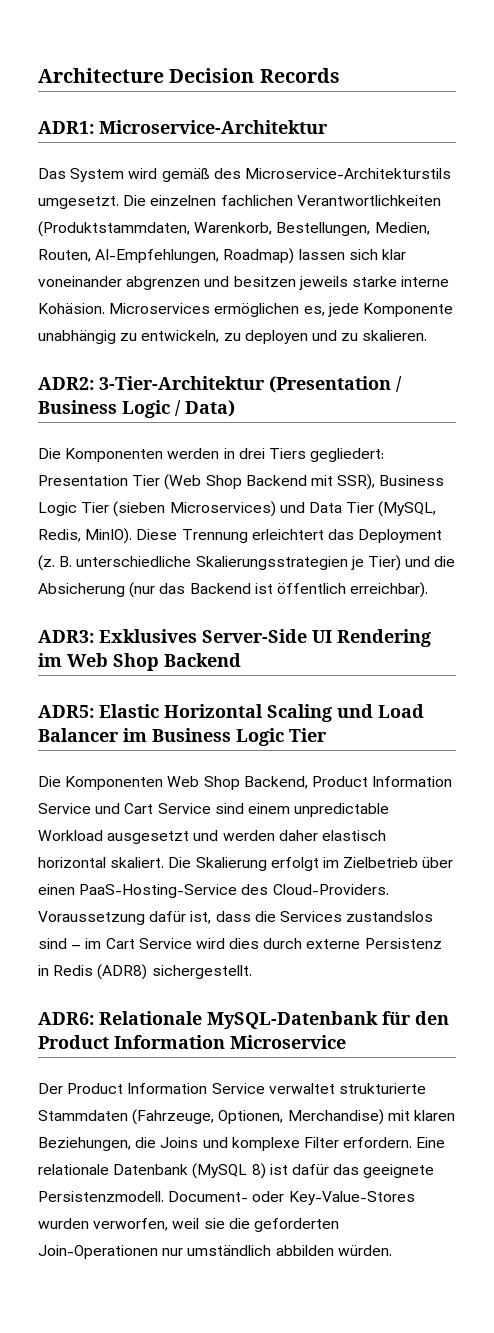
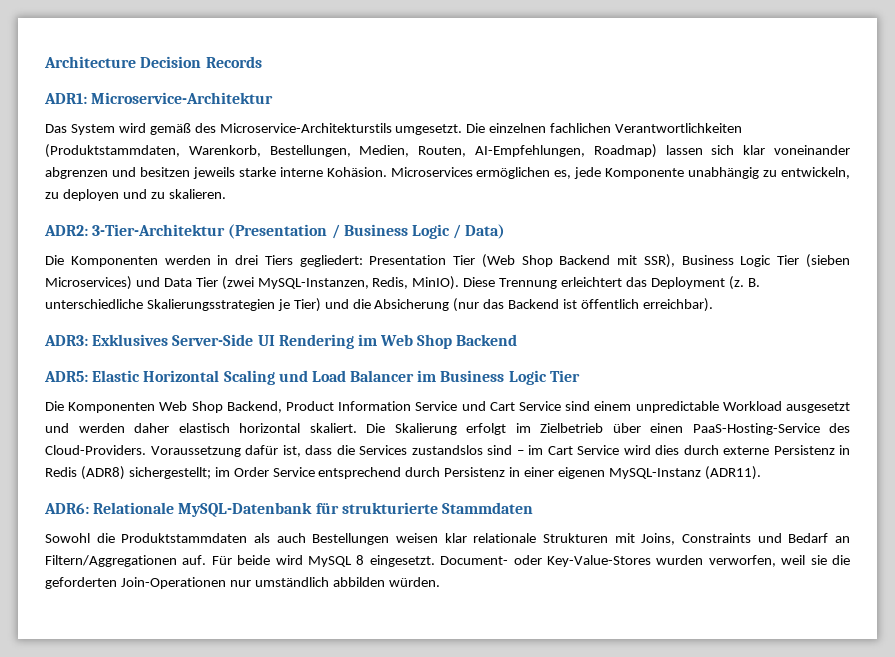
[378,501,437,517] (MySQL, -> [221,276,369,290] (zwei MySQL-Instanzen,
[151,965,252,979] [38,1011,449,1029] [38,1035,346,1049] [38,1083,426,1094] [38,1109,455,1125] [38,1137,446,1151] [38,1163,435,1179] [38,1191,164,1202] sichergestellt. // ADR6: Relationale MySQL-Datenbank für den Product Information Microservice // Der Product Information Service verwaltet strukturierte Stammdaten (Fahrzeuge, Optionen, Merchandise) mit klaren Beziehungen, die Joins und komplexe Filter erfordern. Eine relationale Datenbank (MySQL 8) ist dafür das geeignete Persistenzmodell. -> [128,466,761,480] [44,502,533,517] [45,533,850,545] [45,555,435,567] sichergestellt; im Order Service entsprechend durch Persistenz in einer eigenen MySQL-Instanz (ADR11). // ADR6: Relationale MySQL-Datenbank für strukturierte Stammdaten // Sowohl die Produktstammdaten als auch Bestellungen weisen klar relationale Strukturen mit Joins, Constraints und Bedarf an Filtern/Aggregationen auf. Für beide wird MySQL 8 eingesetzt.

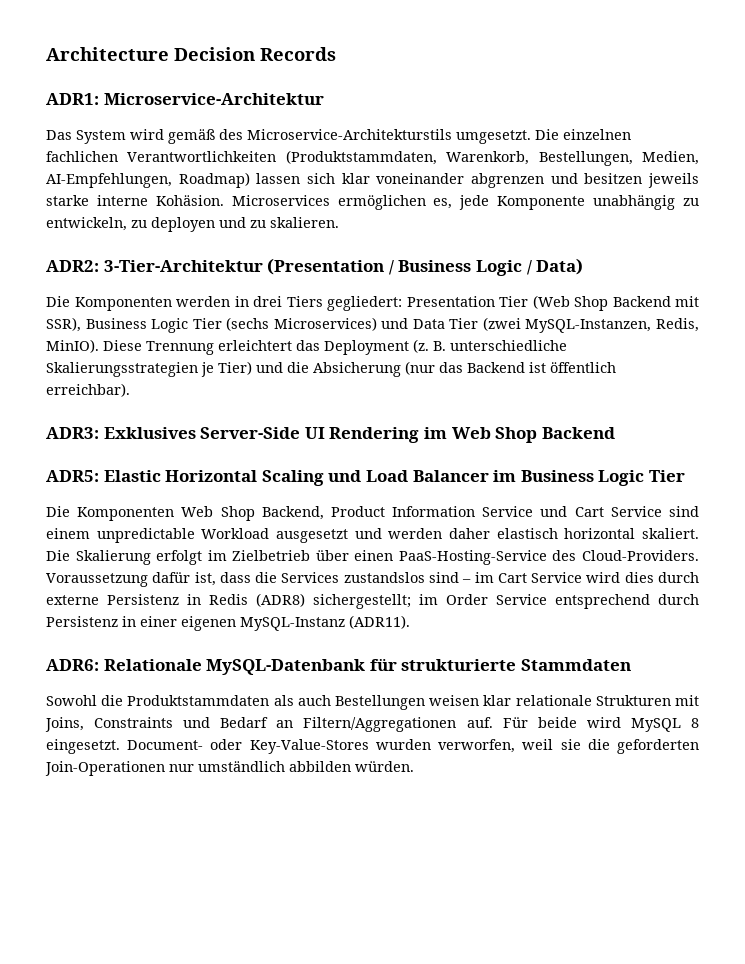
[418,146,467,157] Routen, -> (699, 158) none
[805,254,850,268] (sieben -> [226,317,270,331] (sechs

